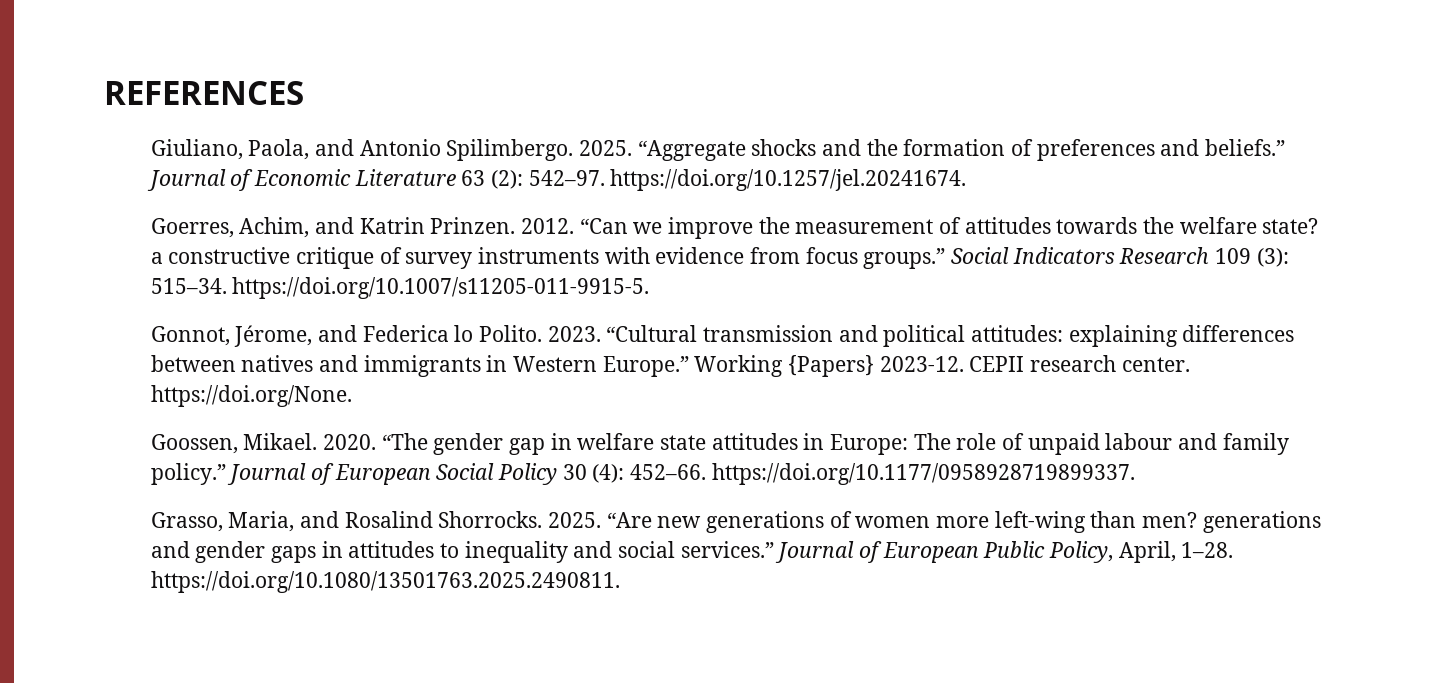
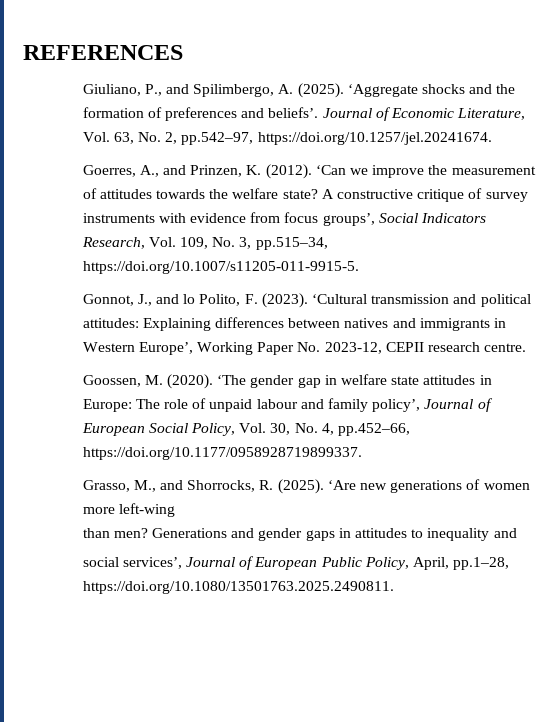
[248,139,746,161] Paola, and Antonio Spilimbergo. 2025. “Aggregate -> [144,83,418,98] P., and Spilimbergo, A. (2025). ‘Aggregate
[1204,139,1285,156] beliefs.” -> [268,107,319,118] beliefs’.
[354,169,967,191] [150,217,628,238] Literature 63 (2): 542–97. https://doi.org/10.1257/jel.20241674. // Goerres, Achim, and Katrin Prinzen. 2012. “Can -> [457,108,526,120] [82,132,492,145] [82,164,346,179] Literature, Vol. 63, No. 2, pp.542–97, https://doi.org/10.1257/jel.20241674. // Goerres, A., and Prinzen, K. (2012). ‘Can
[150,252,163,264] a -> [321,189,334,199] A
[863,248,946,269] groups.” -> [322,213,375,226] groups’,
[1119,247,1289,267] [150,277,650,299] [150,325,698,347] Research 109 (3): 515–34. https://doi.org/10.1007/s11205-011-9915-5. // Gonnot, Jérome, and Federica lo Polito. 2023. “Cultural -> [81,237,328,250] [82,261,359,274] [82,293,367,308] Research, Vol. 109, No. 3, pp.515–34, https://doi.org/10.1007/s11205-011-9915-5. // Gonnot, J., and lo Polito, F. (2023). ‘Cultural
[1068,325,1178,347] explaining -> [142,318,211,331] Explaining
[602,355,1190,377] [150,385,352,407] [150,433,428,454] Europe.” Working {Papers} 2023-12. CEPII research center. https://doi.org/None. // Goossen, Mikael. 2020. “The -> [138,342,527,355] [82,374,247,389] Europe’, Working Paper No. 2023-12, CEPII research centre. // Goossen, M. (2020). ‘The
[150,463,226,485] policy.” -> [372,399,421,412] policy’,
[497,463,1135,485] [150,511,652,532] Policy 30 (4): 452–66. https://doi.org/10.1177/0958928719899337. // Grasso, Maria, and Rosalind Shorrocks. 2025. “Are -> [191,423,410,436] [82,447,362,460] [82,479,356,494] Policy, Vol. 30, No. 4, pp.452–66, https://doi.org/10.1177/0958928719899337. // Grasso, M., and Shorrocks, R. (2025). ‘Are
(1086, 522) none -> (175, 510) //
[1202,511,1321,533] generations -> [152,528,228,538] Generations
[617,541,774,558] social services.” -> [82,557,182,569] // social services’,
[1181,542,1234,558] 1–28. -> [453,557,510,570] pp.1–28,

